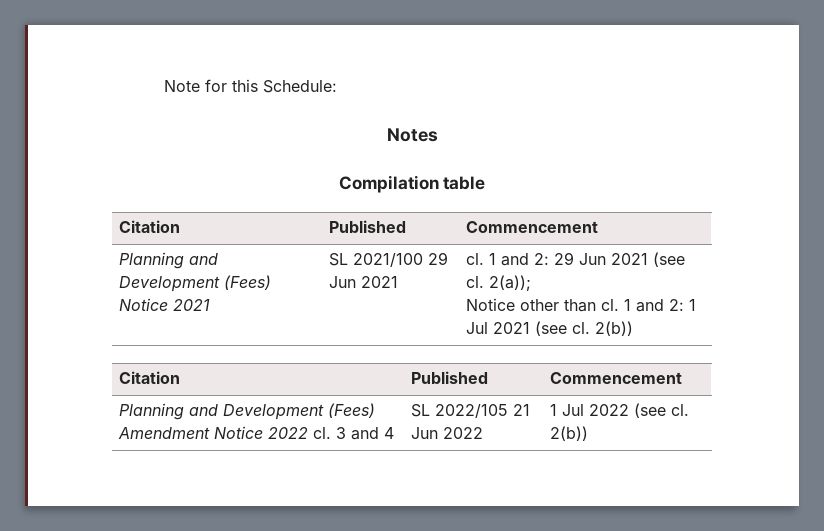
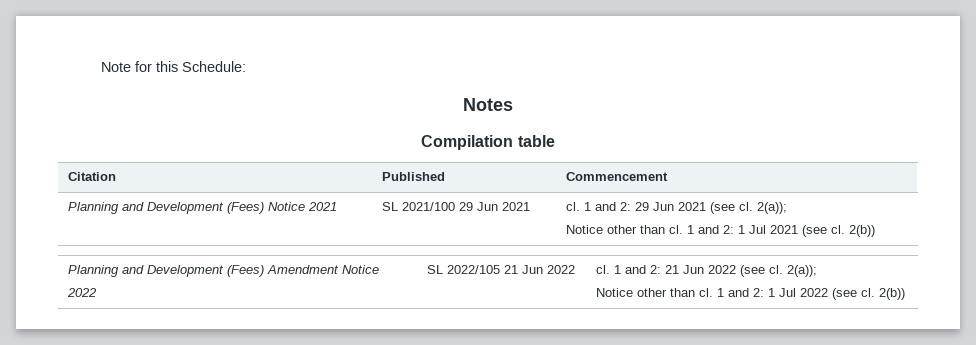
[119,371,181,384] [411,371,489,384] [550,372,683,384] // Citation | Published | Commencement -> (876, 231) none
[313,427,395,440] cl. 3 and 4 -> (98, 292) none
(484, 433) none -> [596,265,818,277] [596,288,765,297] cl. 1 and 2: 21 Jun 2022 (see cl. 2(a)); // Notice other than cl. 1 and 2:

